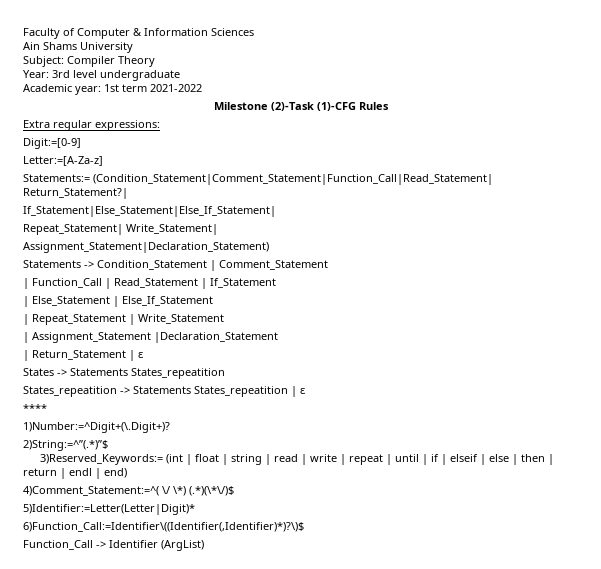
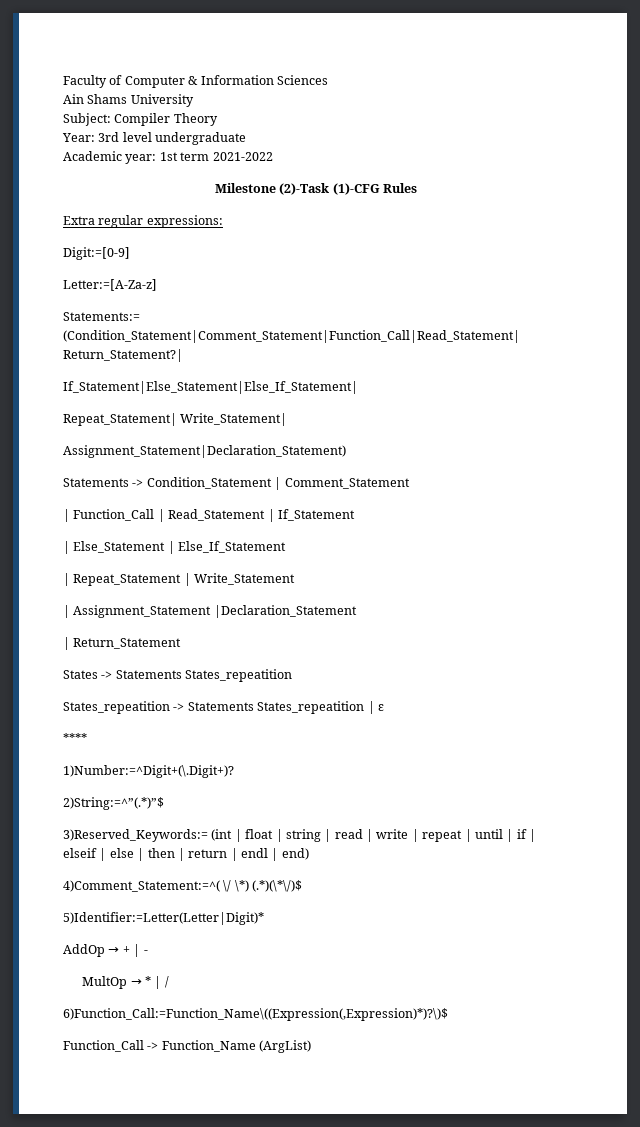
[129,350,143,361] | ԑ -> (182, 643) none
[23,522,304,532] 6)Function_Call:=Identifier\((Identifier(,Identifier)*)?\)$ -> [63,944,148,957] [82,976,169,989] [63,1008,448,1021] AddOp → + | - // MultOp → * | / // 6)Function_Call:=Function_Name\((Expression(,Expression)*)?\)$
[109,540,158,548] Identifier -> [161,1040,256,1052] Function_Name

